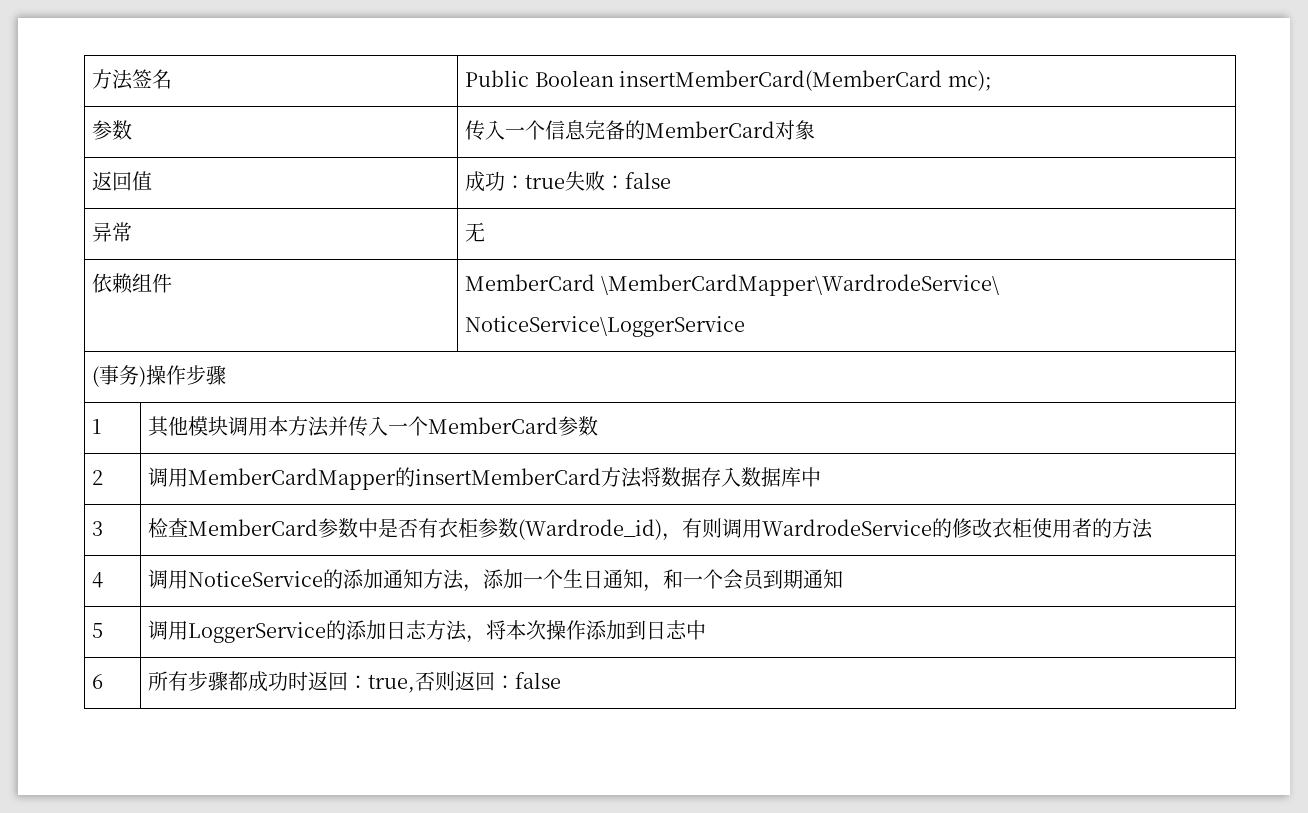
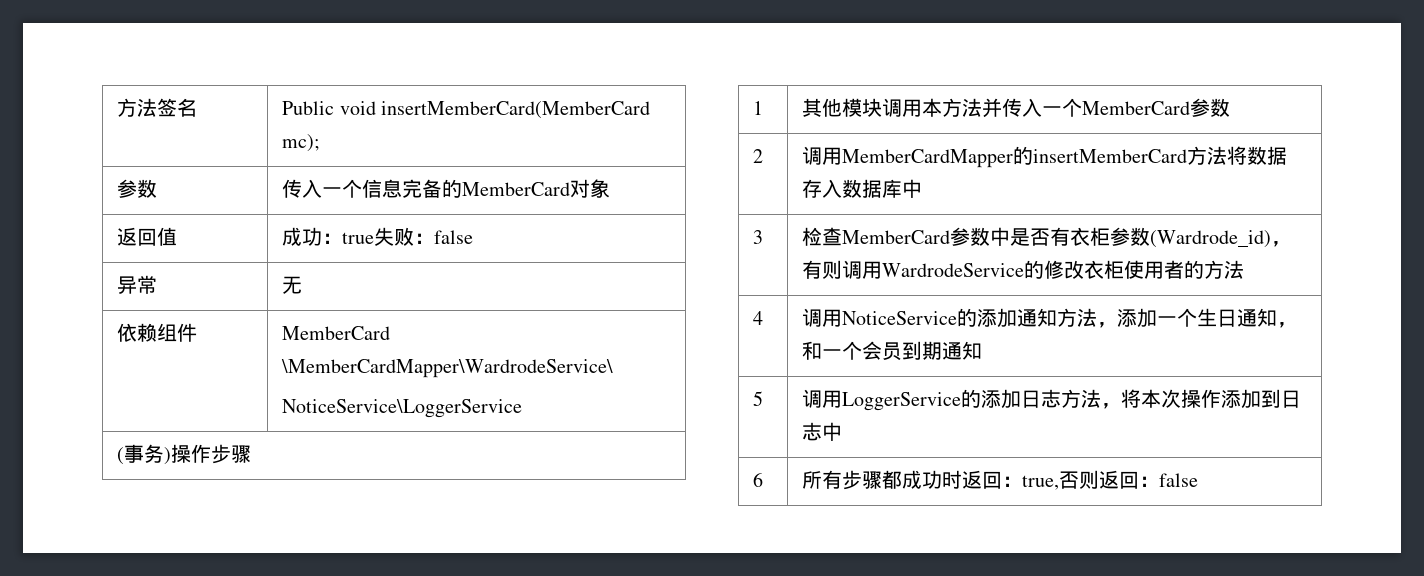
[534,70,614,87] Boolean -> [339,101,376,115] void

